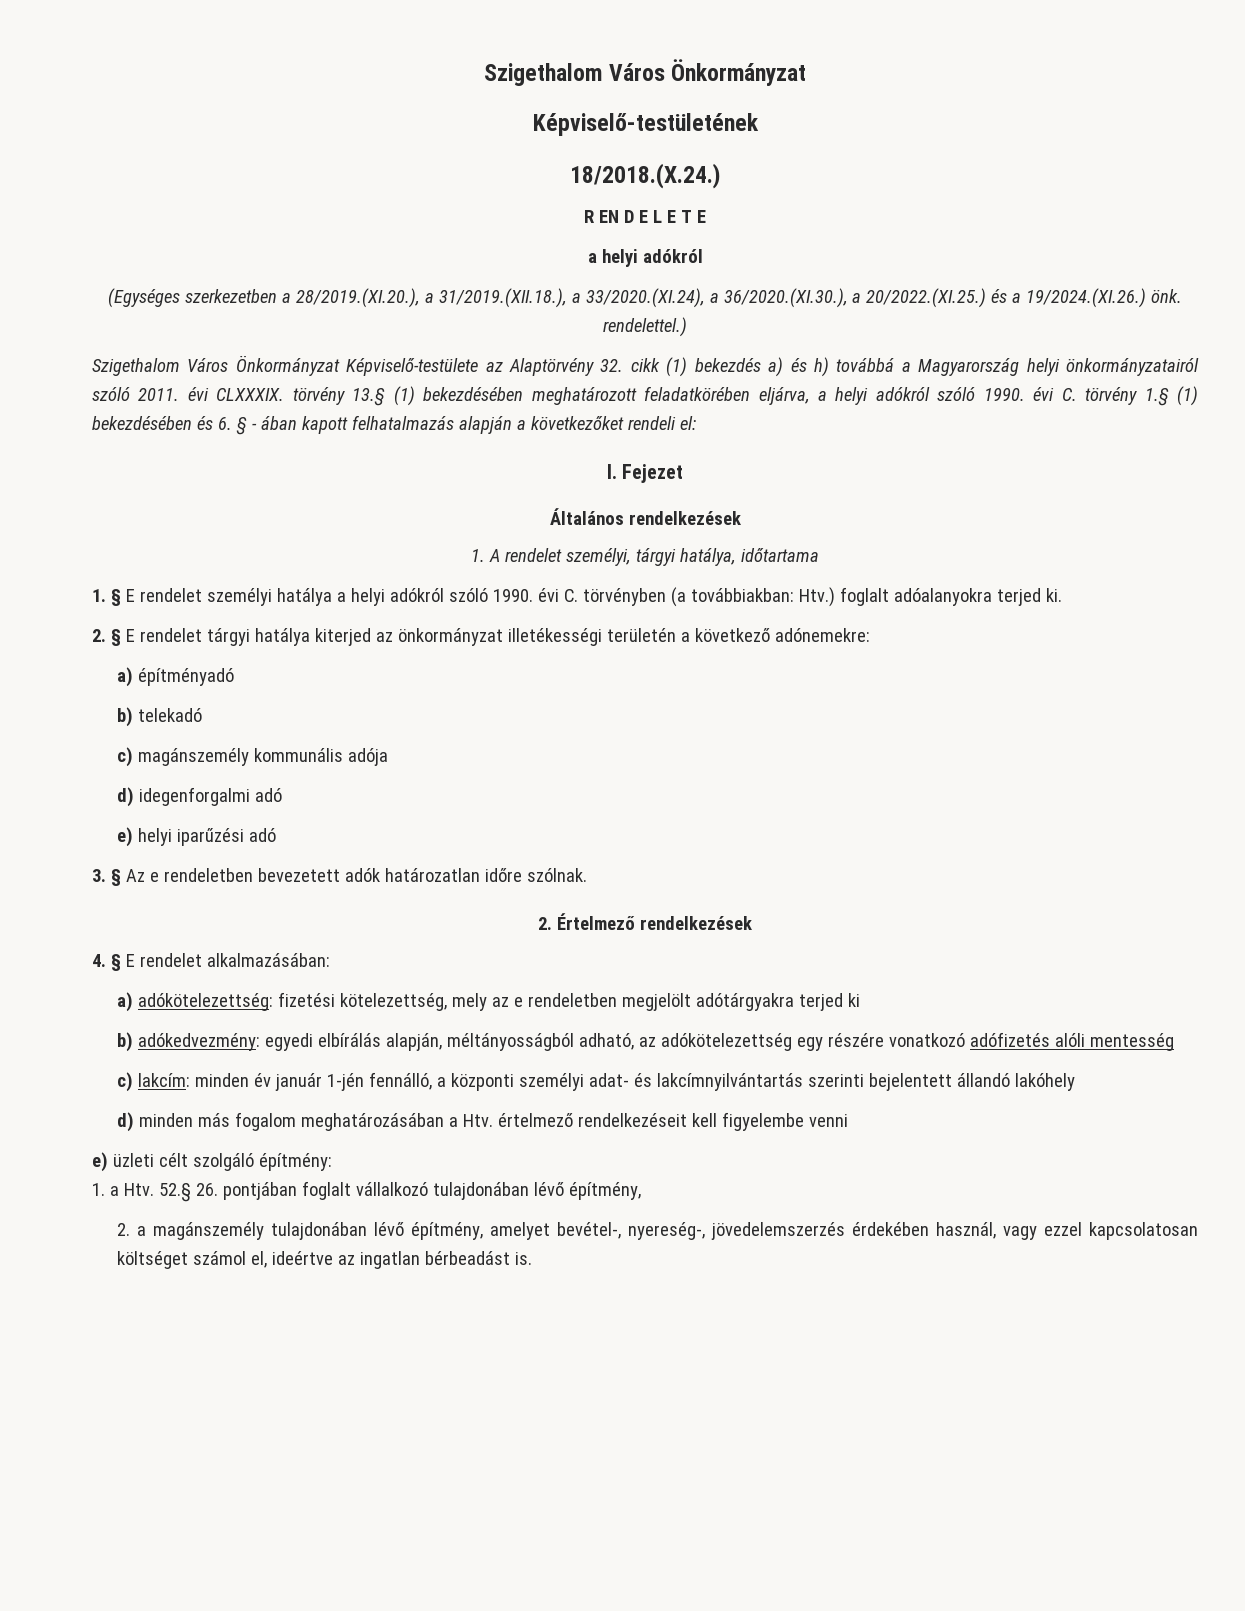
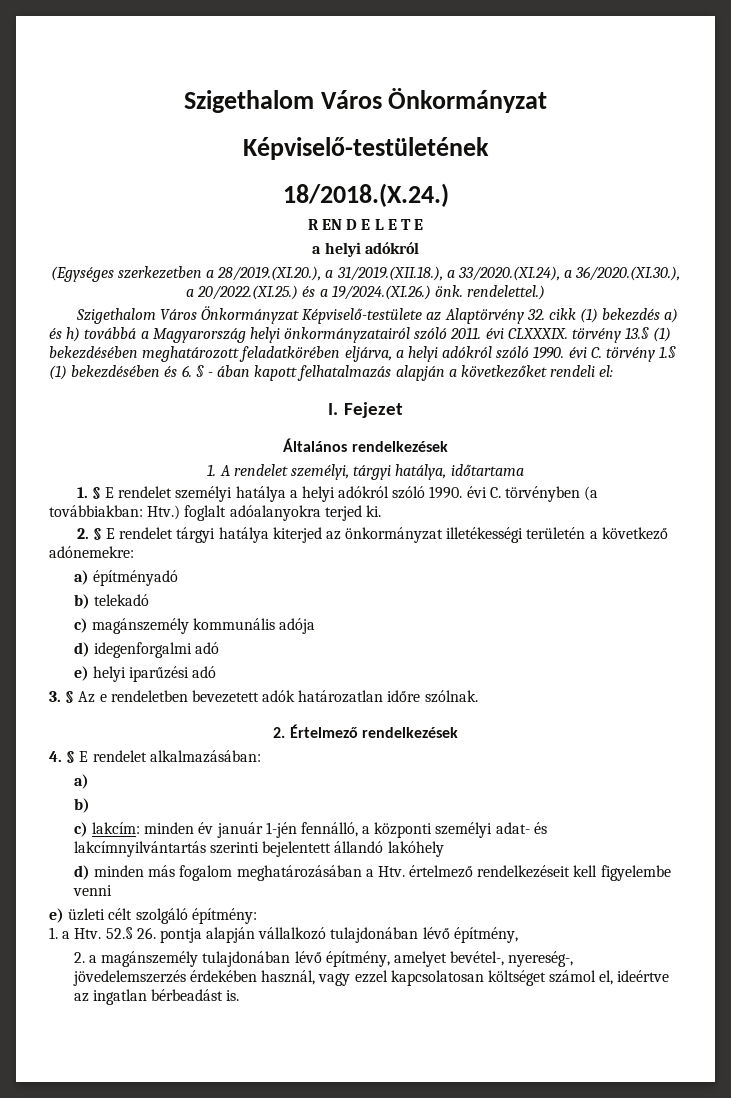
[138,992,861,1011] [117,1032,1174,1052] adókötelezettség: fizetési kötelezettség, mely az e rendeletben megjelölt adótárgyakra terjed ki // b) adókedvezmény: egyedi elbírálás alapján, méltányosságból adható, az adókötelezettség egy részére vonatkozó adófizetés alóli mentesség -> [73,798,90,813] // b)
[222,1181,351,1200] pontjában foglalt -> [159,927,256,943] pontja alapján

